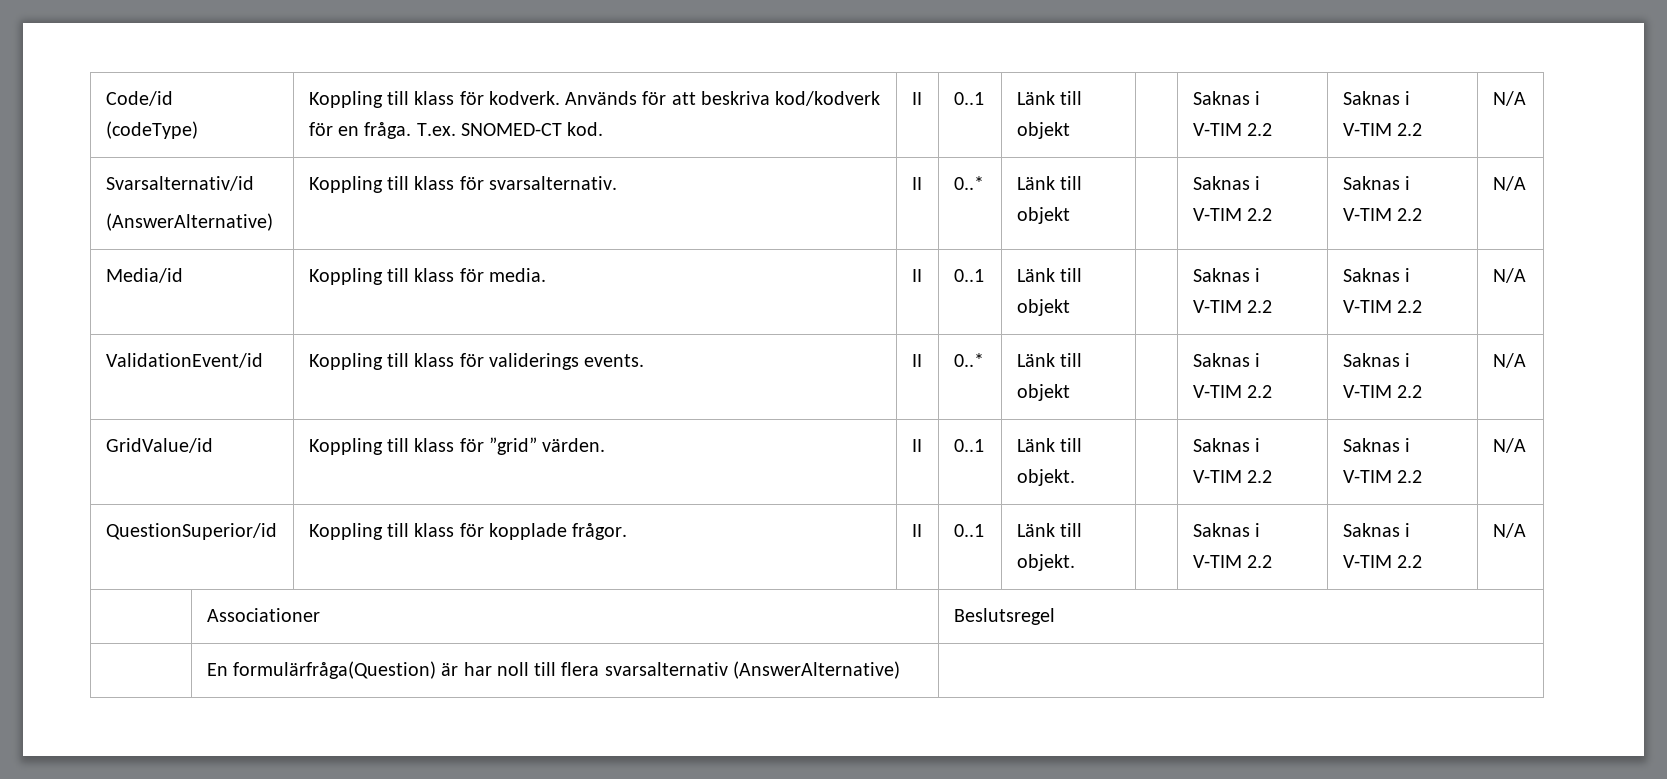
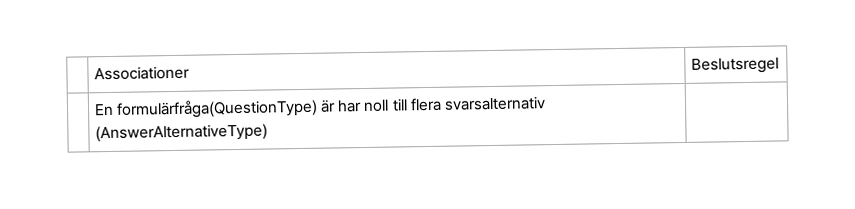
[105,91,173,106] [105,121,198,139] [308,91,881,108] [308,122,604,139] [911,92,922,105] [953,92,984,105] [1016,91,1083,105] [1016,122,1070,139] [1192,91,1261,105] [1192,123,1273,136] [1342,91,1411,105] [1342,123,1423,136] [1492,91,1526,106] [105,176,254,191] [105,213,273,231] [308,176,617,193] [911,177,922,190] [953,176,984,190] [1016,176,1083,190] [1016,207,1070,224] [1192,176,1261,190] [1192,208,1273,221] [1342,176,1411,190] [1342,208,1423,221] [1492,176,1526,191] [105,268,183,283] [308,268,546,285] [911,269,922,282] [953,269,984,282] [1016,268,1083,282] [1016,299,1070,316] [1192,268,1261,282] [1192,300,1273,313] [1342,268,1411,282] [1342,300,1423,313] [1492,268,1526,283] [105,353,263,368] [308,353,645,370] [911,354,922,367] [953,353,984,367] [1016,353,1083,367] [1016,384,1070,401] [1192,353,1261,367] [1192,385,1273,398] [1342,353,1411,367] [1342,385,1423,398] [1492,353,1526,368] [105,438,213,453] [308,437,606,455] [911,439,922,452] [953,439,984,452] [1016,438,1083,452] [1016,469,1075,486] [1192,438,1261,452] [1192,470,1273,483] [1342,438,1411,452] [1342,470,1423,483] [1492,438,1526,453] [105,523,277,540] [308,523,628,540] [911,524,922,537] [953,524,984,537] [1016,523,1083,537] [1016,554,1075,571] [1192,523,1261,537] [1192,555,1273,568] [1342,523,1411,537] [1342,555,1423,568] [1492,523,1526,538] Code/id // (codeType) | Koppling till klass för kodverk. Används för att beskriva kod/kodverk för en fråga. T.ex. SNOMED-CT kod. | II | 0..1 | Länk till objekt | | Saknas i V-TIM 2.2 | Saknas i V-TIM 2.2 | N/A // Svarsalternativ/id // (AnswerAlternative) | Koppling till klass för svarsalternativ. | II | 0..* | Länk till objekt | | Saknas i V-TIM 2.2 | Saknas i V-TIM 2.2 | N/A // Media/id | Koppling till klass för media. | II | 0..1 | Länk till objekt | | Saknas i V-TIM 2.2 | Saknas i V-TIM 2.2 | N/A // ValidationEvent/id | Koppling till klass för validerings events. | II | 0..* | Länk till objekt | | Saknas i V-TIM 2.2 | Saknas i V-TIM 2.2 | N/A // GridValue/id | Koppling till klass för ”grid” värden. | II | 0..1 | Länk till objekt. | | Saknas i V-TIM 2.2 | Saknas i V-TIM 2.2 | N/A // QuestionSuperior/id | Koppling till klass för kopplade frågor. | II | 0..1 | Länk till objekt. | | Saknas i V-TIM 2.2 | Saknas i V-TIM 2.2 | N/A // -> (93, 73) none
[233,661,437,679] formulärfråga(Question) -> [115,98,318,119] formulärfråga(QuestionType)
[732,661,900,679] (AnswerAlternative) -> [94,123,268,143] (AnswerAlternativeType)

